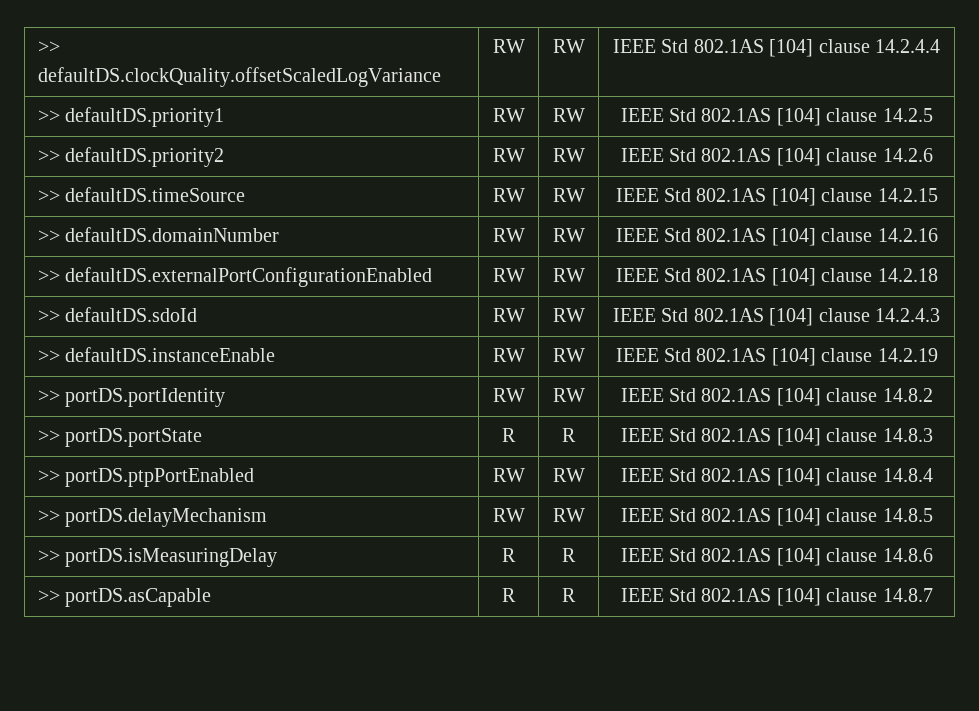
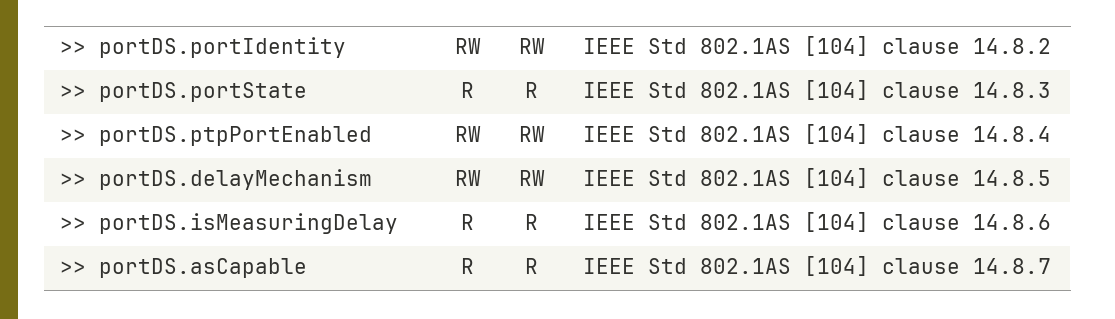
[37,41,60,53] [37,67,441,87] [492,39,525,53] [552,39,585,53] [613,39,940,57] [37,107,224,127] [492,108,525,122] [552,108,585,122] [620,108,933,126] [37,147,224,167] [492,148,525,162] [552,148,585,162] [620,148,933,166] [37,187,245,202] [492,188,525,202] [552,188,585,202] [615,188,938,206] [37,227,279,242] [492,228,525,242] [552,228,585,242] [615,228,938,246] [37,267,432,287] [492,268,525,282] [552,268,585,282] [615,268,938,286] [37,307,197,322] [492,308,525,322] [552,308,585,322] [613,308,940,326] [37,347,275,362] [492,348,525,362] [552,348,585,362] [615,348,938,366] [37,390,60,402] >> defaultDS.clockQuality.offsetScaledLogVariance | RW | RW | IEEE Std 802.1AS [104] clause 14.2.4.4 // >> defaultDS.priority1 | RW | RW | IEEE Std 802.1AS [104] clause 14.2.5 // >> defaultDS.priority2 | RW | RW | IEEE Std 802.1AS [104] clause 14.2.6 // >> defaultDS.timeSource | RW | RW | IEEE Std 802.1AS [104] clause 14.2.15 // >> defaultDS.domainNumber | RW | RW | IEEE Std 802.1AS [104] clause 14.2.16 // >> defaultDS.externalPortConfigurationEnabled | RW | RW | IEEE Std 802.1AS [104] clause 14.2.18 // >> defaultDS.sdoId | RW | RW | IEEE Std 802.1AS [104] clause 14.2.4.3 // >> defaultDS.instanceEnable | RW | RW | IEEE Std 802.1AS [104] clause 14.2.19 // >> -> [60,41,87,54] >>

